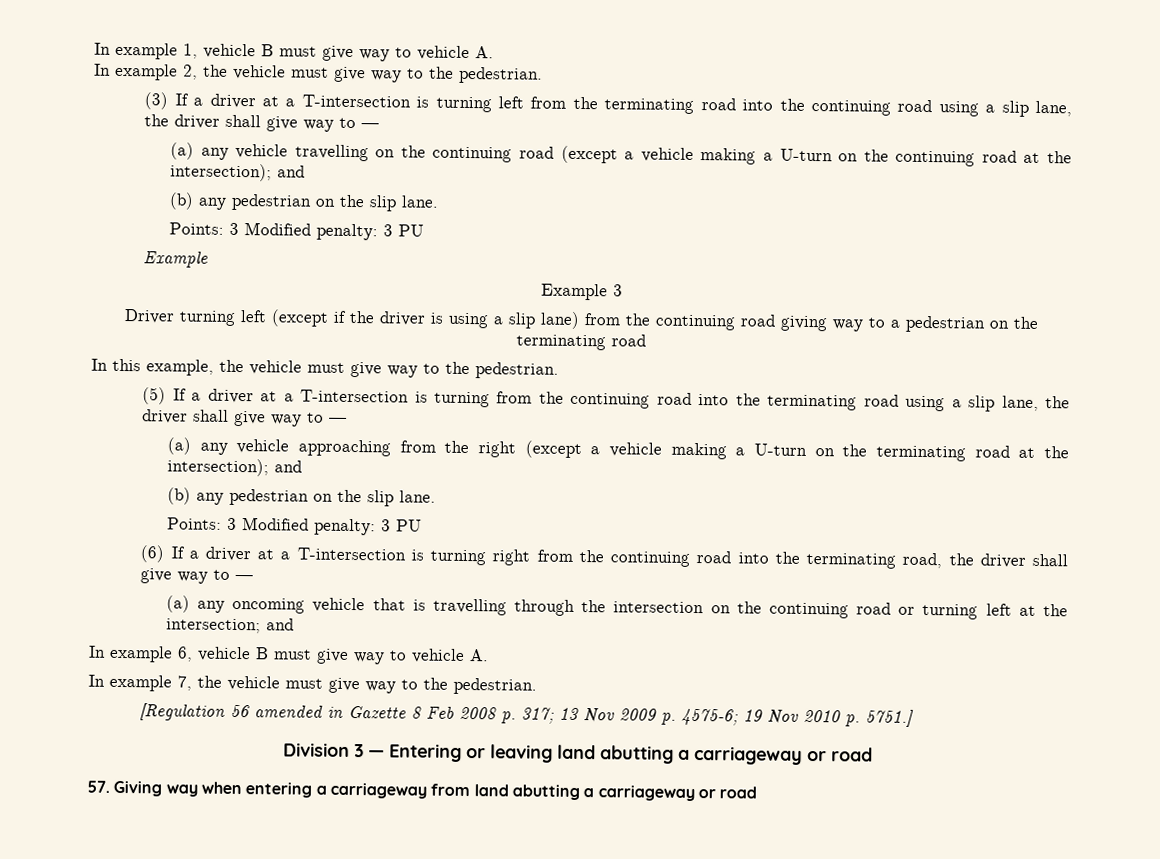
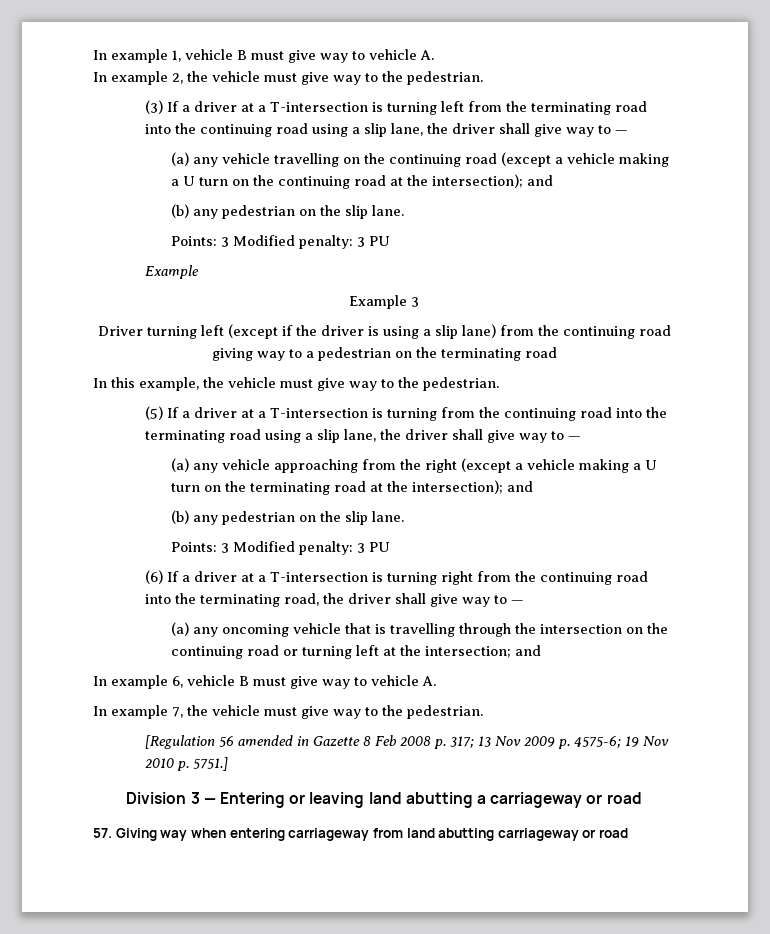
[779,148,833,162] U-turn -> [182,176,228,186] U turn
[753,443,807,456] U-turn -> [644,460,657,470] [170,483,200,492] U turn
[315,785,327,795] a -> (285, 834) none
[583,788,595,798] a -> (495, 834) none

